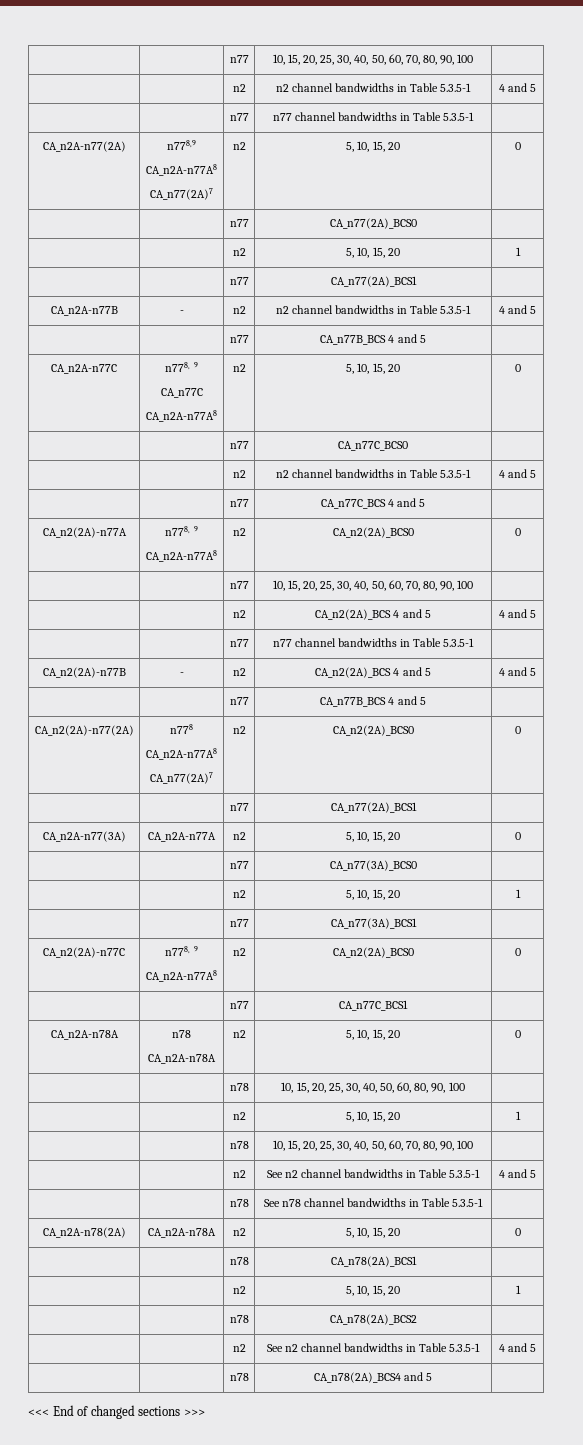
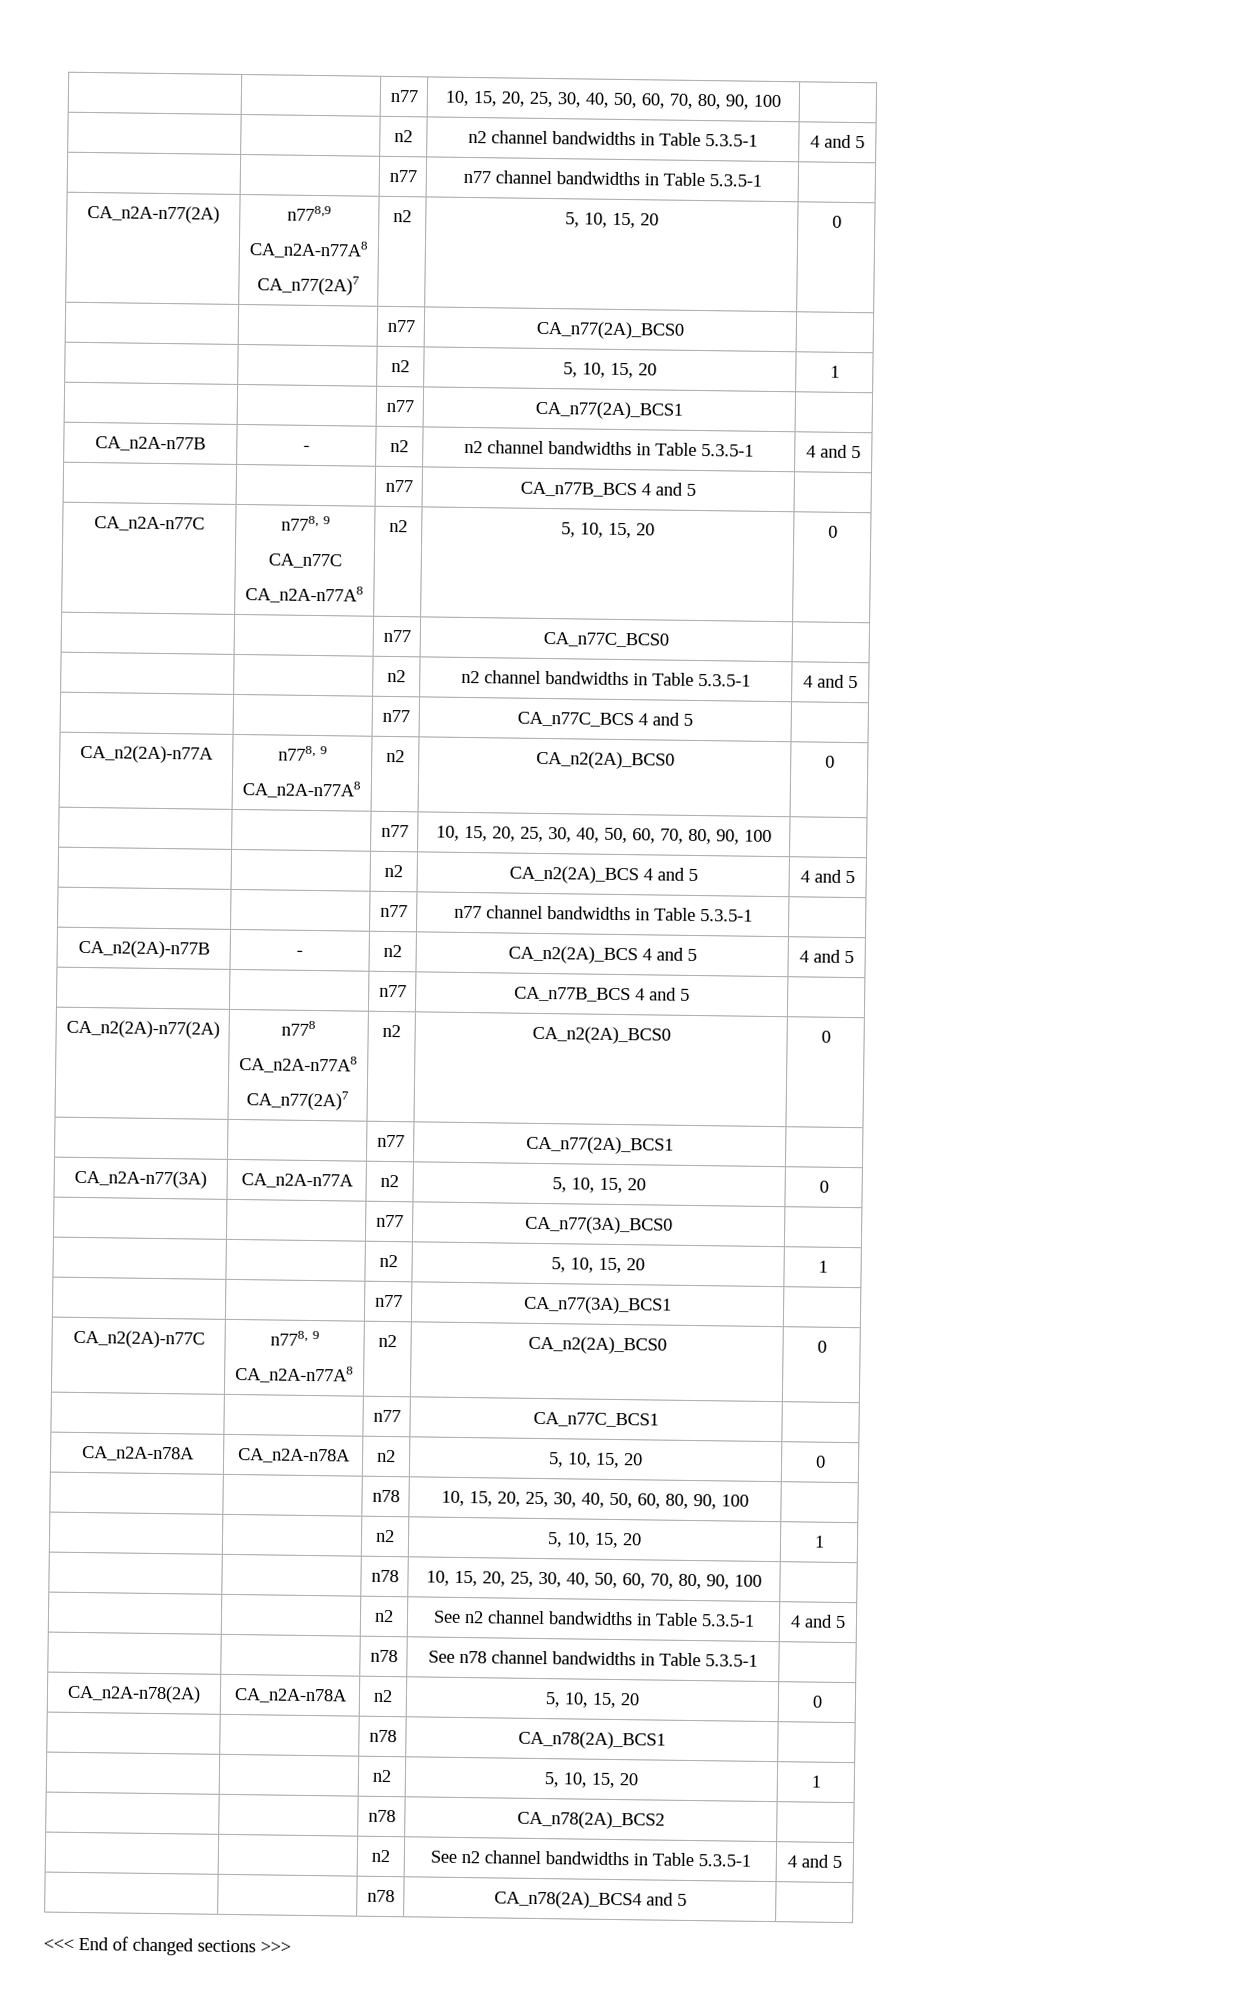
[172,1030,191,1038] n78 // -> (195, 1453) none

